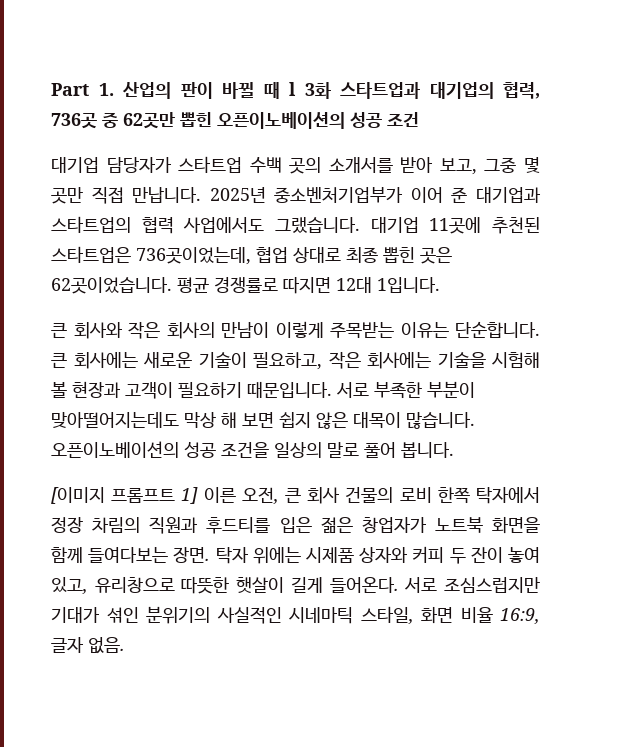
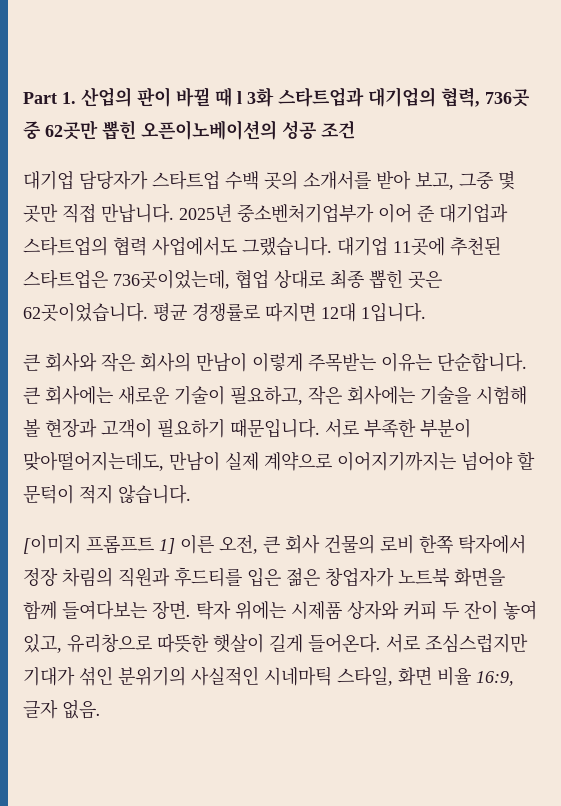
[51,412,475,429] [51,441,454,458] 맞아떨어지는데도 막상 해 보면 쉽지 않은 대목이 많습니다. 오픈이노베이션의 성공 조건을 일상의 말로 풀어 봅니다. -> [23,451,535,471] [23,484,191,504] 맞아떨어지는데도, 만남이 실제 계약으로 이어지기까지는 넘어야 할 문턱이 적지 않습니다.

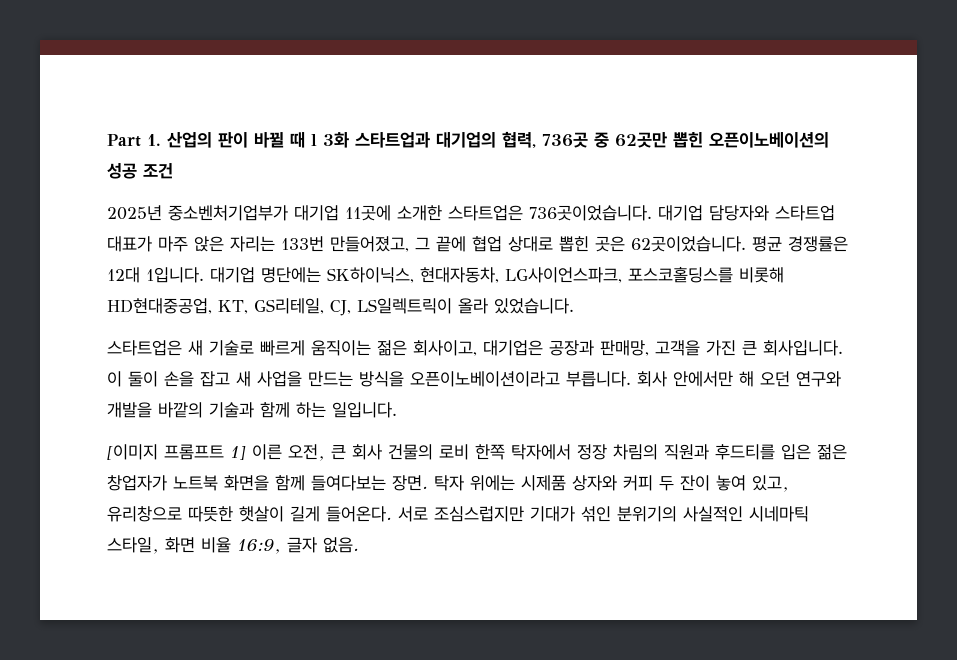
[23,170,515,190] [23,203,508,223] [23,236,501,256] [23,269,230,289] 대기업 담당자가 스타트업 수백 곳의 소개서를 받아 보고, 그중 몇 곳만 직접 만납니다. 2025년 중소벤처기업부가 이어 준 대기업과 스타트업의 협력 사업에서도 그랬습니다. 대기업 11곳에 추천된 스타트업은 736곳이었는데, -> [107,205,835,221] [107,236,466,252] 2025년 중소벤처기업부가 대기업 11곳에 소개한 스타트업은 736곳이었습니다. 대기업 담당자와 스타트업 대표가 마주 앉은 자리는 133번 만들어졌고, 그 끝에
[330,270,364,289] 최종 -> (553, 244) none
[192,302,316,322] 경쟁률로 따지면 -> [788,236,848,252] 경쟁률은
[23,352,527,372] [23,385,527,405] [23,418,471,438] [23,451,535,471] [23,484,191,504] // 큰 회사와 작은 회사의 만남이 이렇게 주목받는 이유는 단순합니다. 큰 회사에는 새로운 기술이 필요하고, 작은 회사에는 기술을 시험해 볼 현장과 고객이 필요하기 때문입니다. 서로 부족한 부분이 맞아떨어지는데도, 만남이 실제 계약으로 이어지기까지는 넘어야 할 문턱이 적지 않습니다. -> [210,266,784,283] [107,298,574,316] [107,340,843,356] [107,371,841,387] [107,402,397,418] 대기업 명단에는 SK하이닉스, 현대자동차, LG사이언스파크, 포스코홀딩스를 비롯해 HD현대중공업, KT, GS리테일, CJ, LS일렉트릭이 올라 있었습니다. // 스타트업은 새 기술로 빠르게 움직이는 젊은 회사이고, 대기업은 공장과 판매망, 고객을 가진 큰 회사입니다. 이 둘이 손을 잡고 새 사업을 만드는 방식을 오픈이노베이션이라고 부릅니다. 회사 안에서만 해 오던 연구와 개발을 바깥의 기술과 함께 하는 일입니다.

